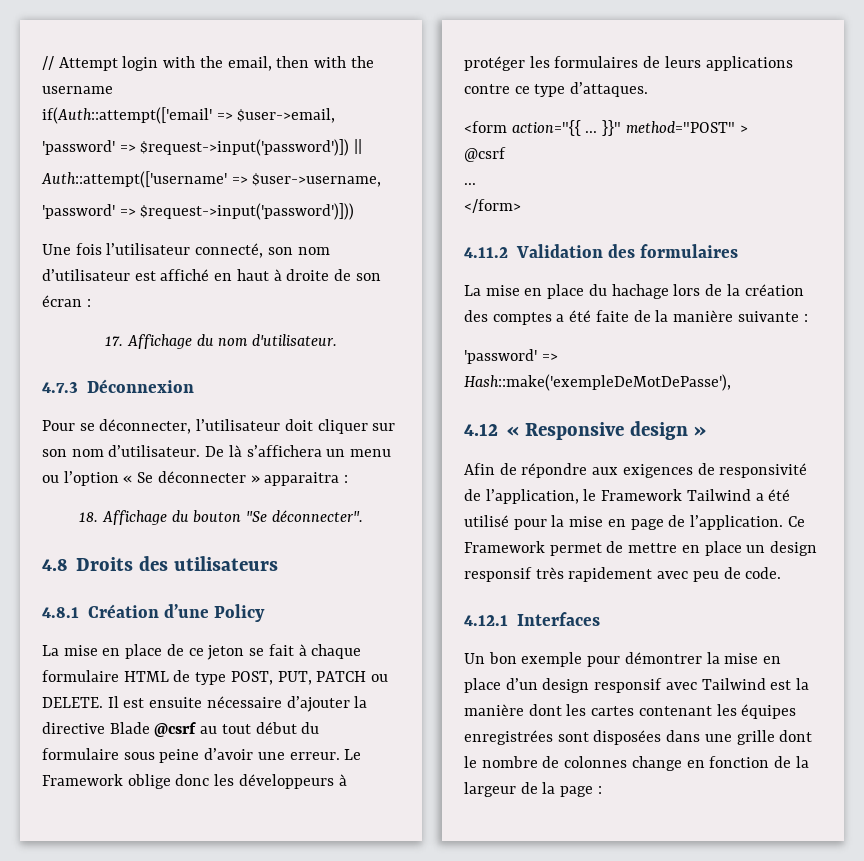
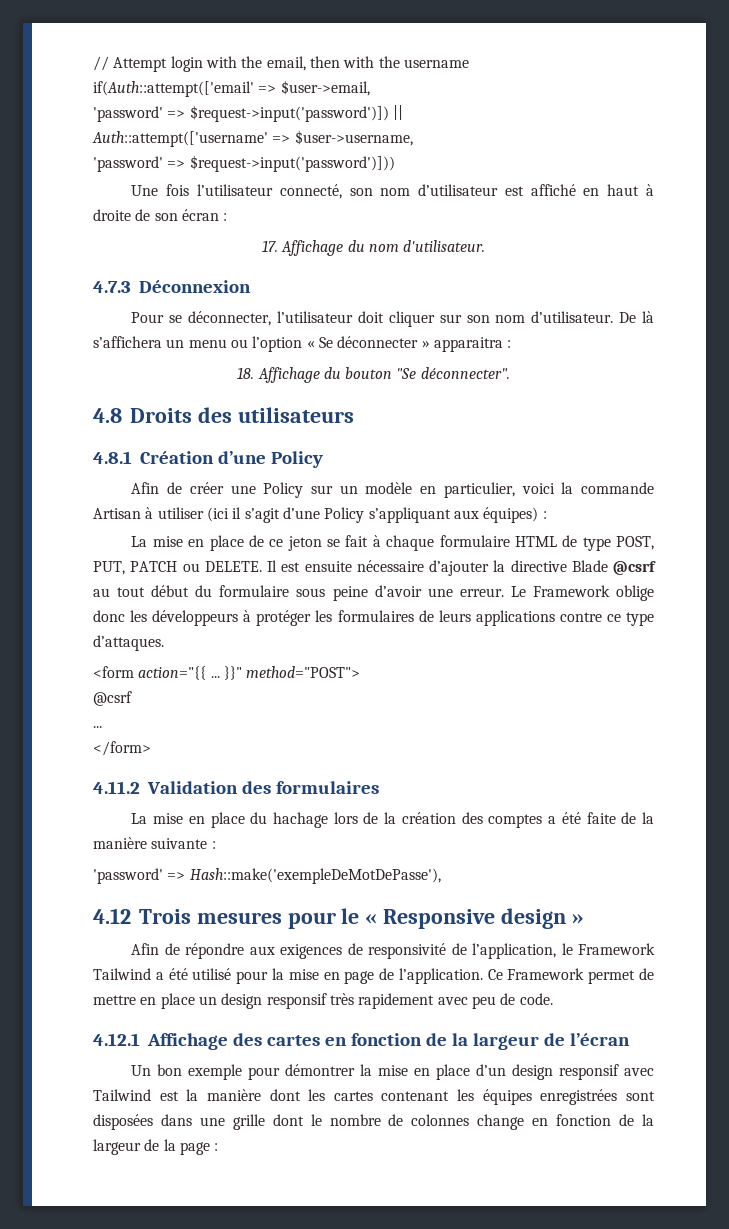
(266, 613) none -> [131,482,655,498] [93,507,547,523] // Afin de créer une Policy sur un modèle en particulier, voici la commande Artisan à utiliser (ici il s’agit d’une Policy s’appliquant aux équipes) :
[625,121,748,133] method="POST" > -> [246,666,361,678] method="POST">
(498, 429) none -> [139,908,360,929] Trois mesures pour le
[516,612,600,626] Interfaces -> [147,1033,630,1050] Affichage des cartes en fonction de la largeur de l’écran

